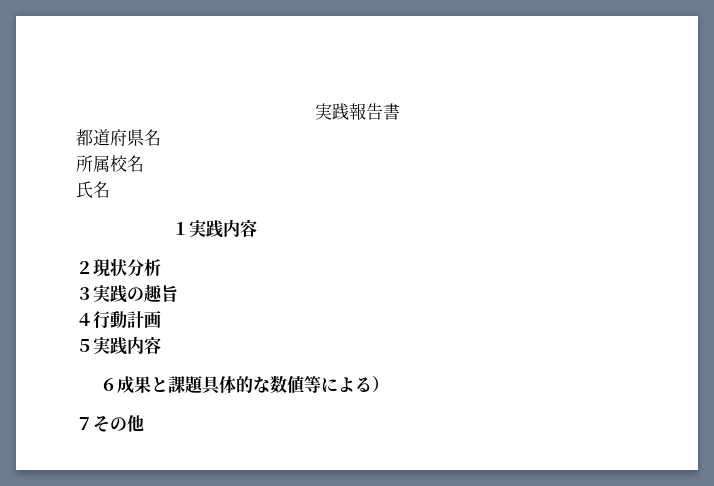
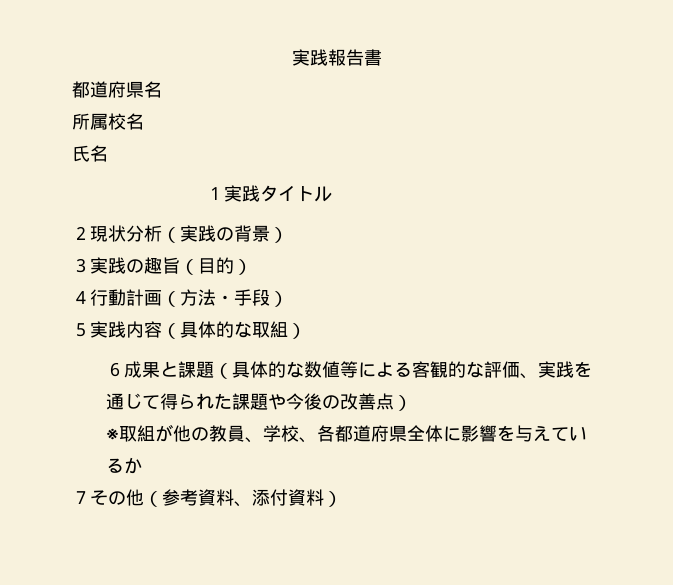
[223,219,258,237] 内容 -> [259,185,332,202] タイトル
(161, 267) none -> [162,225,288,243] （実践の背景）
(178, 293) none -> [180,257,252,275] （目的）
(161, 319) none -> [162,289,288,307] （方法・手段）
(161, 345) none -> [162,321,306,339] （具体的な取組）
(205, 385) none -> [213,363,232,379] （
[372,376,390,393] [76,415,144,432] ） // ７その他 -> [411,361,592,379] [105,393,412,411] [105,424,587,443] [105,457,142,474] [72,489,342,507] 客観的な評価、実践を通じて得られた課題や今後の改善点） // ※取組が他の教員、学校、各都道府県全体に影響を与えているか // ７その他（参考資料、添付資料）

